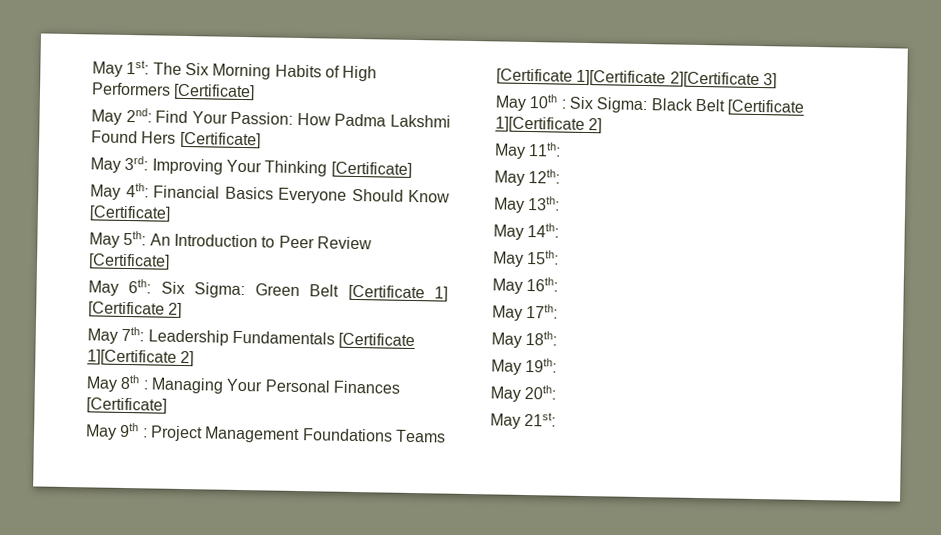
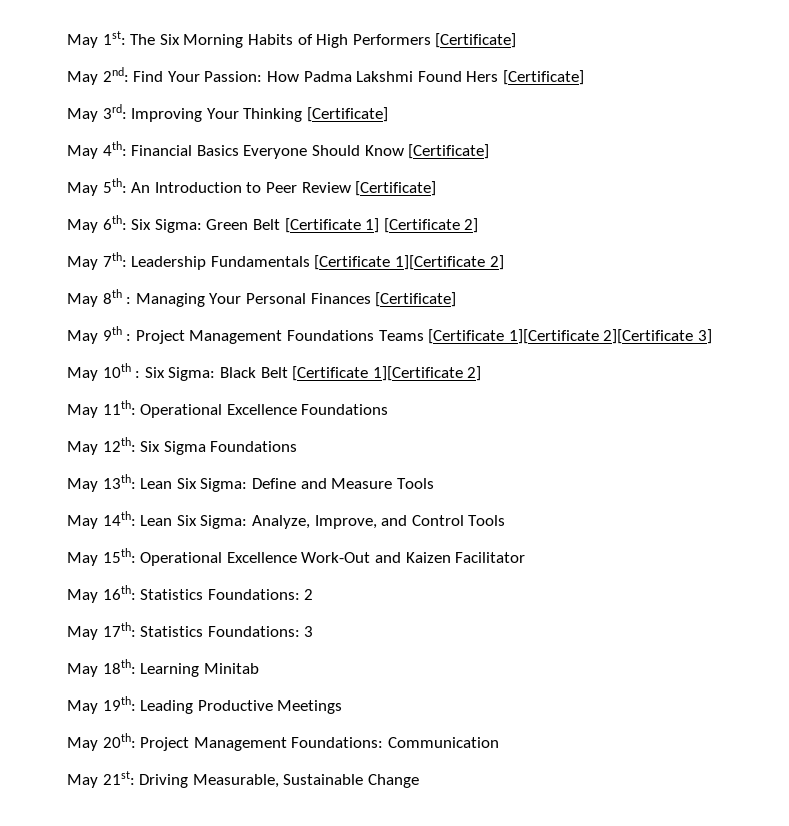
(562, 149) none -> [140,404,389,418] Operational Excellence Foundations
(561, 176) none -> [140,441,298,455] Six Sigma Foundations
[493,222,560,240] [493,249,560,267] // May 14th: // May 15th: -> [140,478,434,492] [67,511,506,529] [67,548,526,566] Lean Six Sigma: Define and Measure Tools // May 14th: Lean Six Sigma: Analyze, Improve, and Control Tools // May 15th: Operational Excellence Work-Out and Kaizen Facilitator
(559, 284) none -> [140,589,314,600] Statistics Foundations: 2
(559, 311) none -> [140,626,314,637] Statistics Foundations: 3
(558, 338) none -> [140,663,259,677] Learning Minitab
(558, 365) none -> [140,700,343,714] Leading Productive Meetings
[490,411,557,429] // May 21st: -> [140,737,499,751] [67,771,419,788] Project Management Foundations: Communication // May 21st: Driving Measurable, Sustainable Change

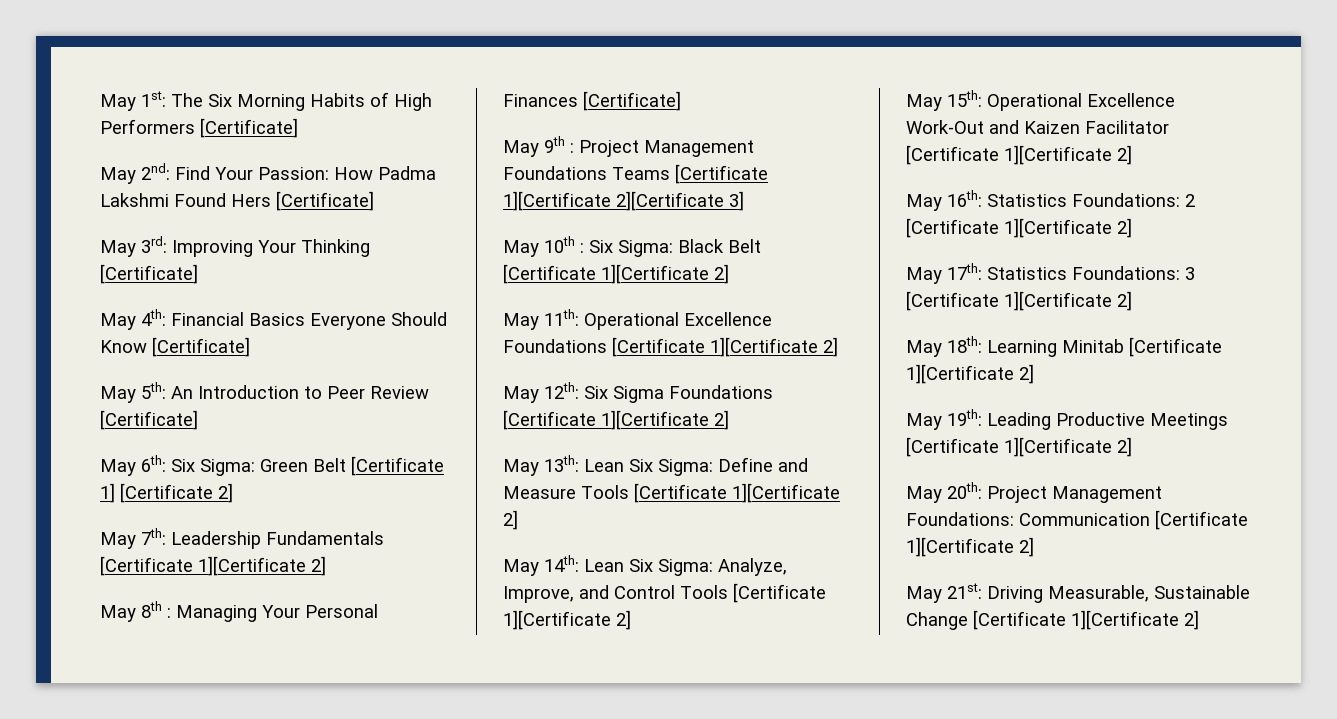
(389, 409) none -> [612,337,838,357] [Certificate 1][Certificate 2]
(298, 446) none -> [503,410,729,430] [Certificate 1][Certificate 2]
(434, 483) none -> [634,483,840,503] [503,510,518,530] [Certificate 1][Certificate 2]
(506, 520) none -> [733,583,826,603] [503,610,631,630] [Certificate 1][Certificate 2]
(526, 557) none -> [906,145,1132,165] [Certificate 1][Certificate 2]
(314, 594) none -> [906,218,1132,238] [Certificate 1][Certificate 2]
(314, 631) none -> [906,291,1132,311] [Certificate 1][Certificate 2]
(259, 668) none -> [1129,337,1222,357] [906,364,1034,384] [Certificate 1][Certificate 2]
(343, 707) none -> [906,437,1132,457] [Certificate 1][Certificate 2]
(499, 742) none -> [1155,510,1248,530] [906,537,1034,557] [Certificate 1][Certificate 2]
(419, 781) none -> [973,610,1199,630] [Certificate 1][Certificate 2]

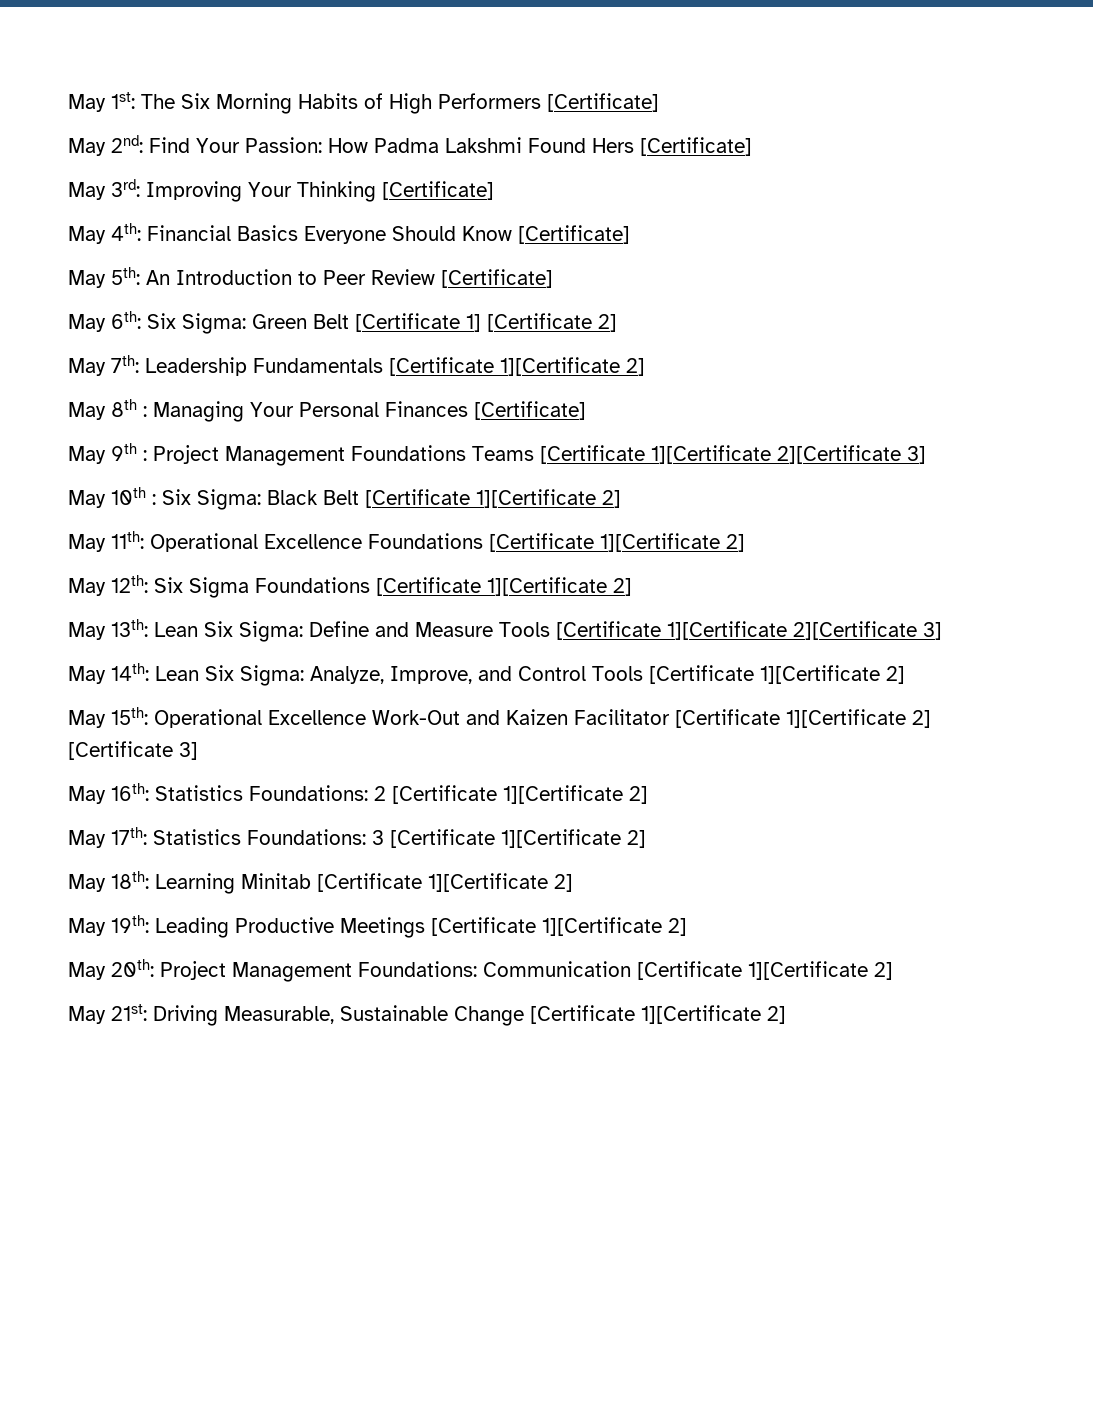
[503,510,518,530] 2] -> [793,621,942,640] 2][Certificate 3]
(1132, 155) none -> [68,741,198,760] [Certificate 3]

